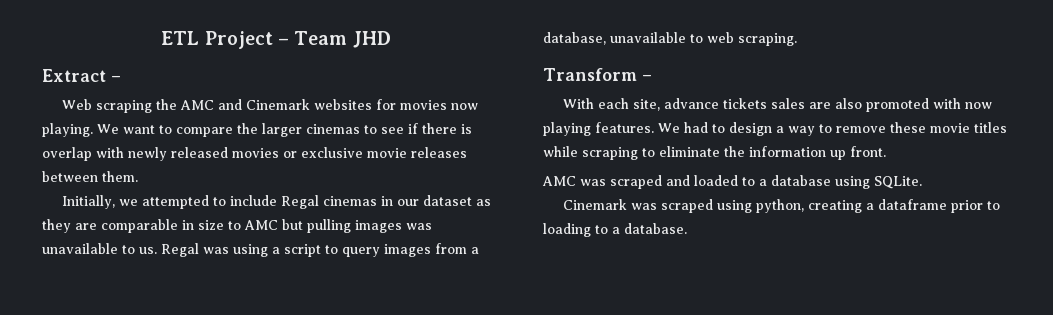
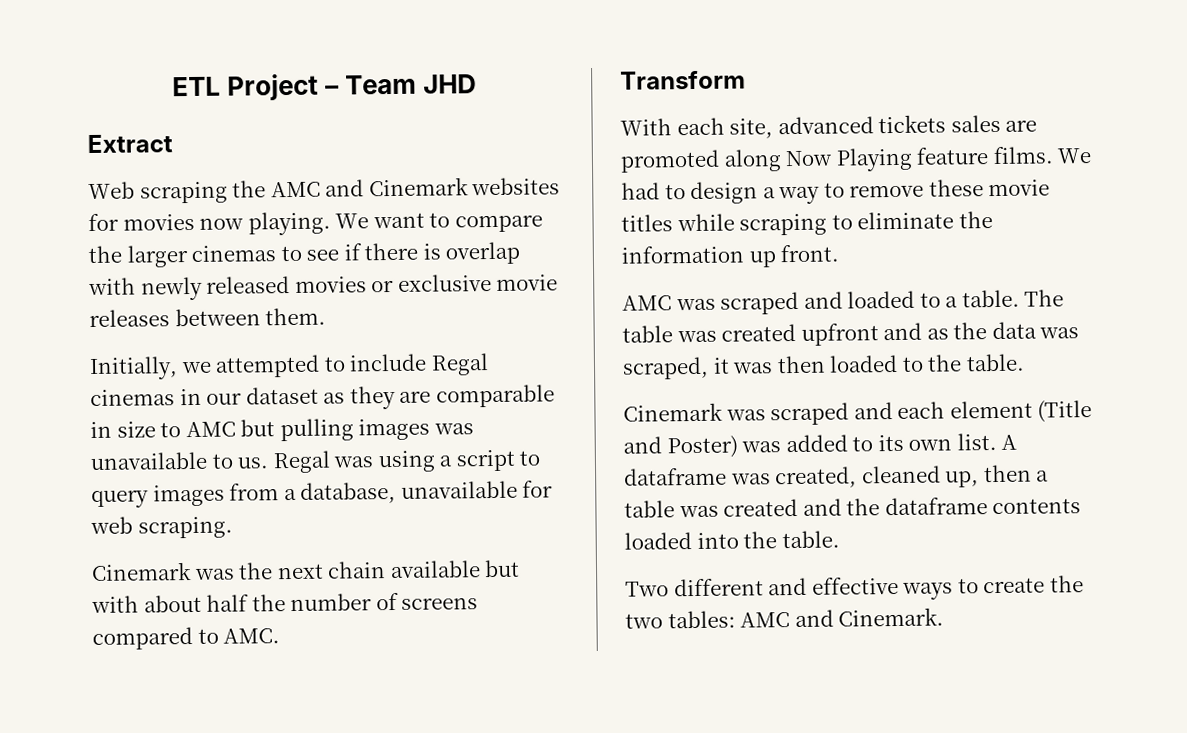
[110,75,121,82] – -> (173, 144) none
[690,34,703,43] to -> [522,480,554,498] for
(797, 39) none -> [91,559,521,581] [91,592,479,614] [92,627,281,650] // Cinemark was the next chain available but with about half the number of screens compared to AMC.
[641,74,652,81] – -> (746, 80) none
[663,98,719,109] advance -> [777,116,874,135] advanced
[834,98,992,112] [543,122,654,136] also promoted with now playing features. -> [620,146,1054,173] promoted along Now Playing feature films.
[771,175,922,189] [562,199,1000,213] [543,223,687,237] database using SQLite. // Cinemark was scraped using python, creating a dataframe prior to loading to a database. -> [961,289,1065,308] [622,321,1080,346] [622,353,1025,380] [623,400,1093,426] [623,432,1018,459] [624,464,1050,489] [624,497,1082,518] [624,530,840,550] [625,575,1084,600] [625,607,945,629] table. The table was created upfront and as the data was scraped, it was then loaded to the table. // Cinemark was scraped and each element (Title and Poster) was added to its own list. A dataframe was created, cleaned up, then a table was created and the dataframe contents loaded into the table. // Two different and effective ways to create the two tables: AMC and Cinemark.

